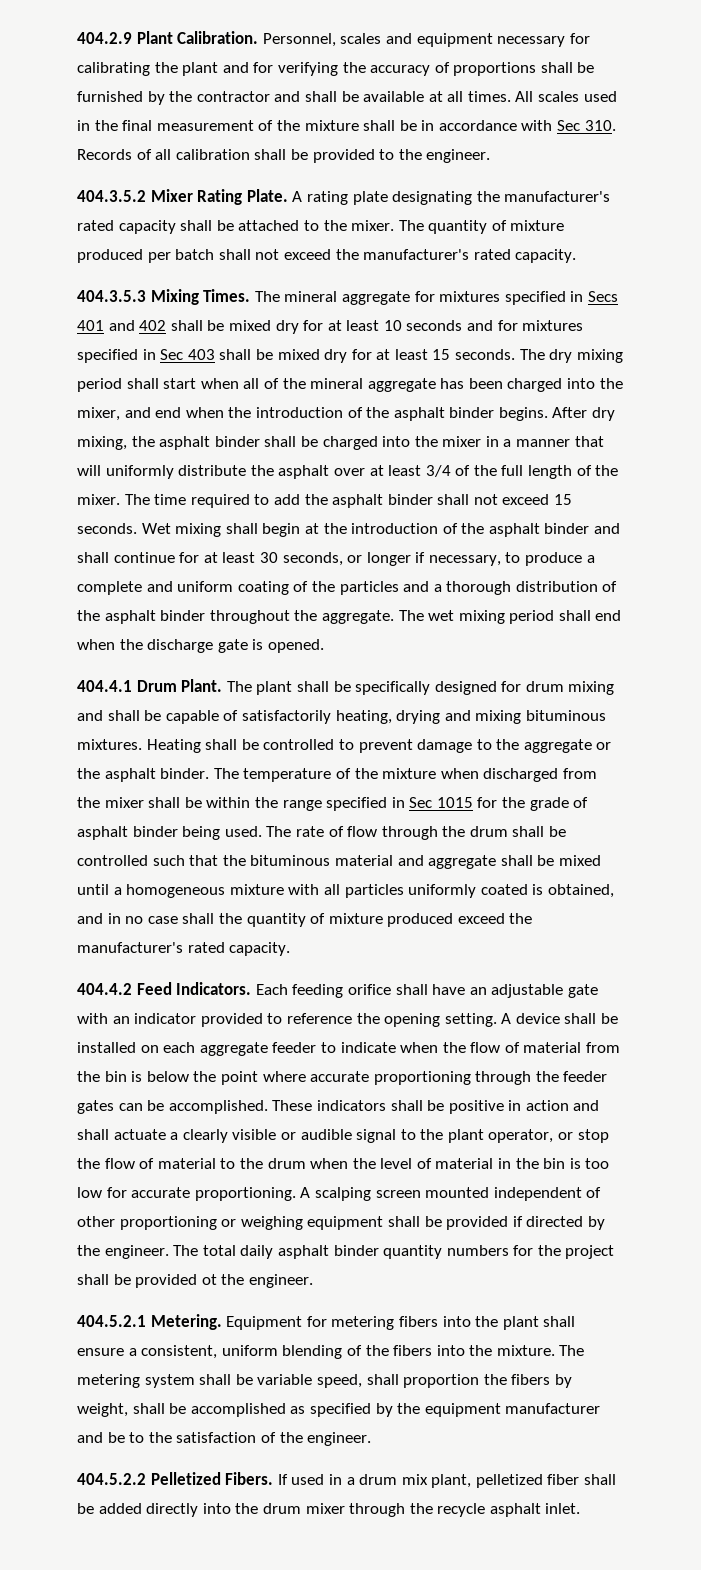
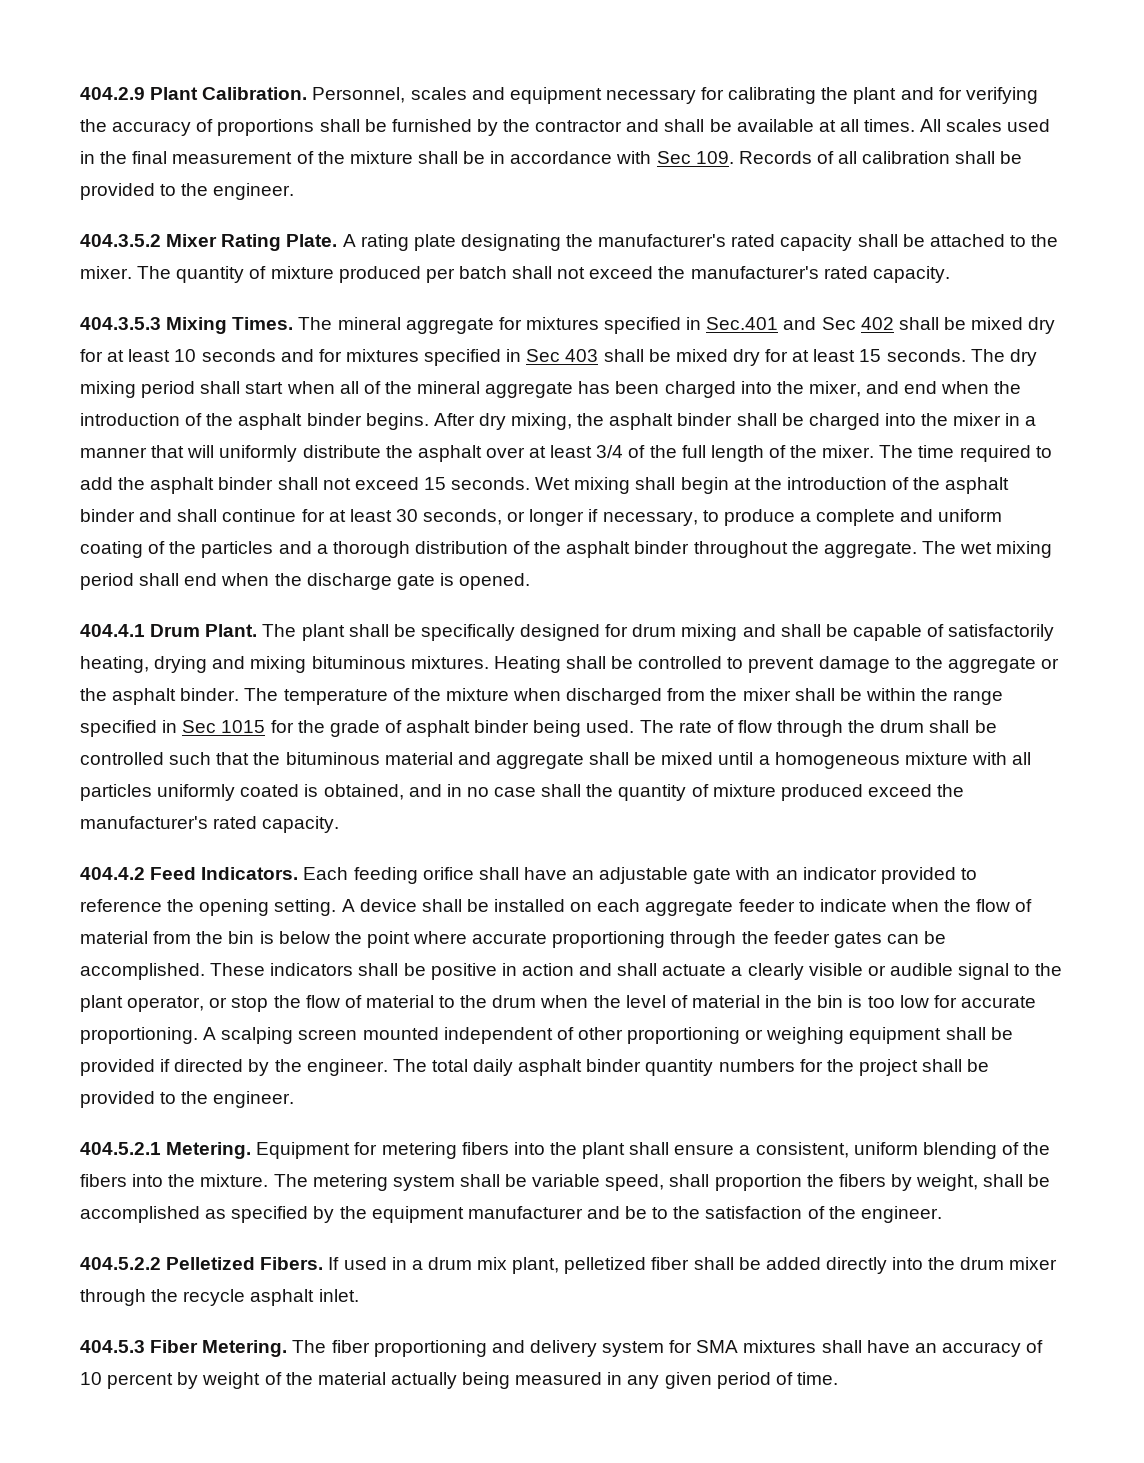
[584,120,616,131] 310. -> [695,151,734,164] 109.
[587,291,618,302] [77,320,135,331] Secs 401 and -> [706,317,856,330] Sec.401 and Sec
[201,1274,217,1285] ot -> [160,1092,177,1104] to
(581, 1508) none -> [80,1340,1044,1357] [80,1372,838,1389] // 404.5.3 Fiber Metering. The fiber proportioning and delivery system for SMA mixtures shall have an accuracy of 10 percent by weight of the material actually being measured in any given period of time.

